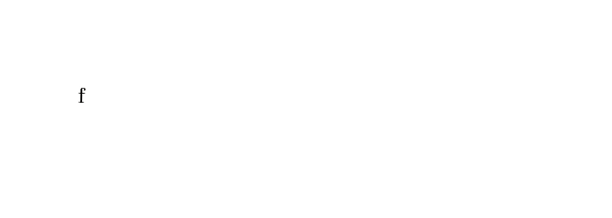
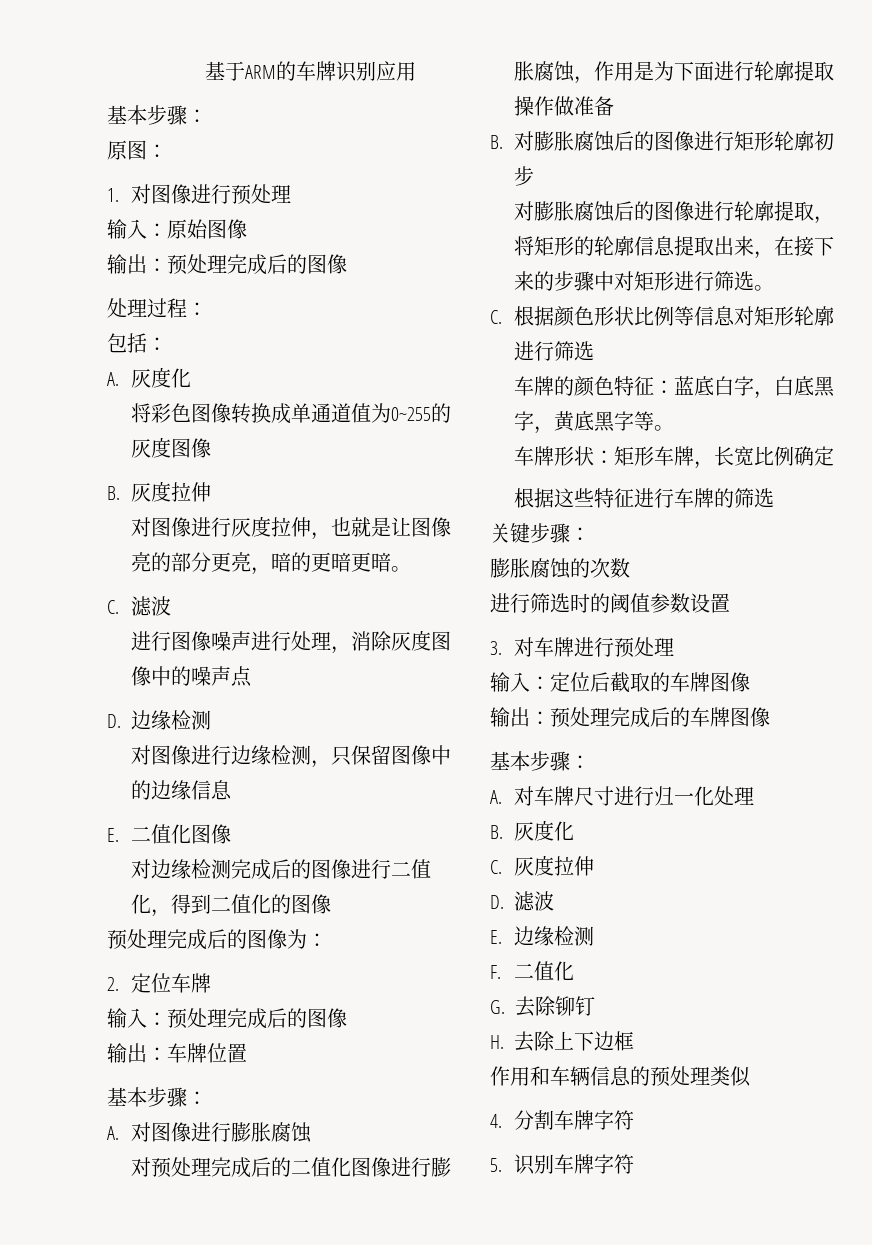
[78,87,87,103] f -> [204,61,416,82] [107,105,207,125] [107,140,167,160] [107,184,292,205] [107,219,247,239] [107,254,347,275] [107,298,207,318] [107,333,167,353] [107,367,192,388] [131,403,452,424] [131,437,212,458] [107,481,212,502] [131,516,452,540] [131,552,412,575] [107,596,172,616] [131,630,452,654] [131,666,253,687] [107,710,212,730] [131,745,452,768] [131,780,233,800] [107,824,232,844] [131,859,432,880] [131,894,332,917] [107,929,327,950] [107,973,212,993] [107,1008,347,1029] [107,1043,247,1063] [107,1087,207,1107] [107,1122,313,1143] [131,1157,452,1178] [514,61,835,84] [514,96,615,116] [490,131,835,152] [514,166,535,186] [514,201,835,224] [514,236,835,259] [514,271,775,291] [490,306,835,327] [514,341,595,361] [514,376,836,399] [514,411,675,434] [514,446,835,469] [514,488,775,508] [490,523,590,543] [490,558,630,579] [490,593,730,613] [490,637,675,658] [490,672,750,693] [490,707,770,728] [490,751,590,771] [490,786,755,806] [490,820,575,841] [490,855,595,876] [490,891,555,911] [490,926,595,946] [490,961,575,981] [490,996,595,1017] [490,1031,635,1052] [490,1066,751,1087] [490,1110,635,1130] [490,1154,635,1175] 基于ARM的车牌识别应用 // 基本步骤： // 原图： // 1.对图像进行预处理 // 输入：原始图像 // 输出：预处理完成后的图像 // 处理过程： // 包括： // A.灰度化 // 将彩色图像转换成单通道值为0~255的灰度图像 // B.灰度拉伸 // 对图像进行灰度拉伸，也就是让图像亮的部分更亮，暗的更暗更暗。 // C.滤波 // 进行图像噪声进行处理，消除灰度图像中的噪声点 // D.边缘检测 // 对图像进行边缘检测，只保留图像中的边缘信息 // E.二值化图像 // 对边缘检测完成后的图像进行二值化，得到二值化的图像 // 预处理完成后的图像为： // 2.定位车牌 // 输入：预处理完成后的图像 // 输出：车牌位置 // 基本步骤： // A.对图像进行膨胀腐蚀 // 对预处理完成后的二值化图像进行膨胀腐蚀，作用是为下面进行轮廓提取操作做准备 // B.对膨胀腐蚀后的图像进行矩形轮廓初步 // 对膨胀腐蚀后的图像进行轮廓提取，将矩形的轮廓信息提取出来，在接下来的步骤中对矩形进行筛选。 // C.根据颜色形状比例等信息对矩形轮廓进行筛选 // 车牌的颜色特征：蓝底白字，白底黑字，黄底黑字等。 // 车牌形状：矩形车牌，长宽比例确定 // 根据这些特征进行车牌的筛选 // 关键步骤： // 膨胀腐蚀的次数 // 进行筛选时的阈值参数设置 // 3.对车牌进行预处理 // 输入：定位后截取的车牌图像 // 输出：预处理完成后的车牌图像 // 基本步骤： // A.对车牌尺寸进行归一化处理 // B.灰度化 // C.灰度拉伸 // D.滤波 // E.边缘检测 // F.二值化 // G.去除铆钉 // H.去除上下边框 // 作用和车辆信息的预处理类似 // 4.分割车牌字符 // 5.识别车牌字符

